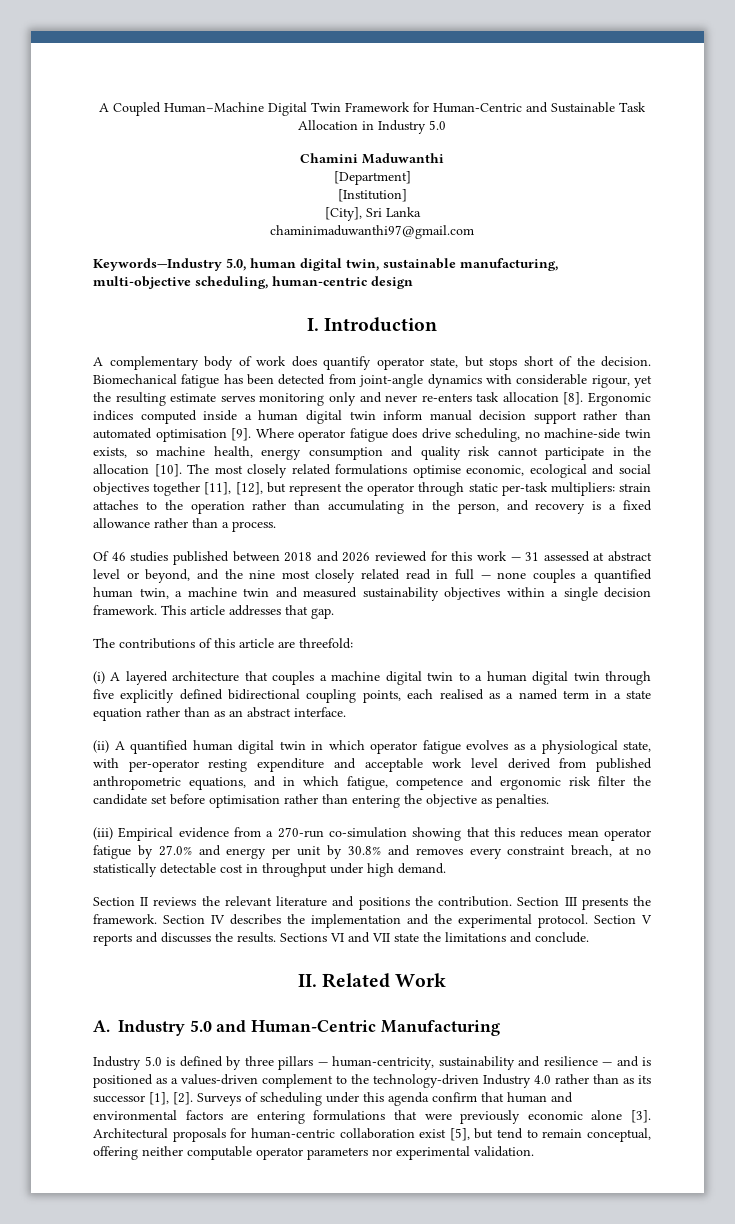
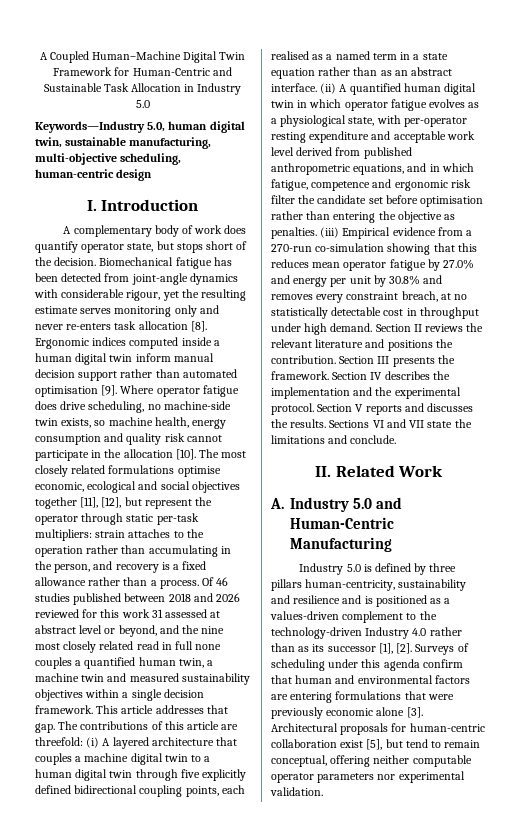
[300,153,444,164] [333,171,411,185] [337,189,407,202] [324,207,421,221] [270,225,474,239] // Chamini Maduwanthi // [Department] // [Institution] // [City], Sri Lanka // chaminimaduwanthi97@gmail.com -> (150, 104) none
(276, 526) // -> (199, 584) none
[510,557,521,561] — -> (150, 613) none
[480,575,491,579] — -> (194, 645) none
(334, 613) // -> (55, 728) none
(353, 643) // -> (83, 741) none
(346, 712) // -> (317, 87) none
(549, 801) // -> (317, 233) none
(446, 868) // -> (373, 327) none
[317,1062,328,1066] — -> (302, 585) none
[602,1062,612,1066] — -> (341, 599) none

